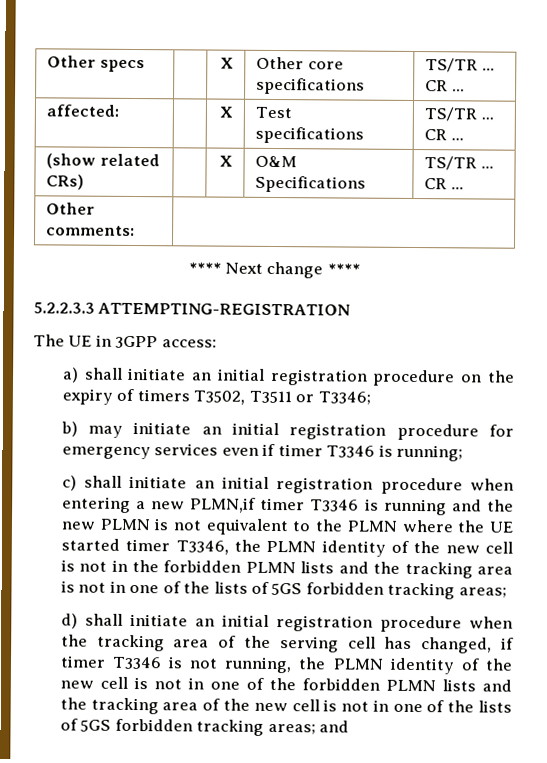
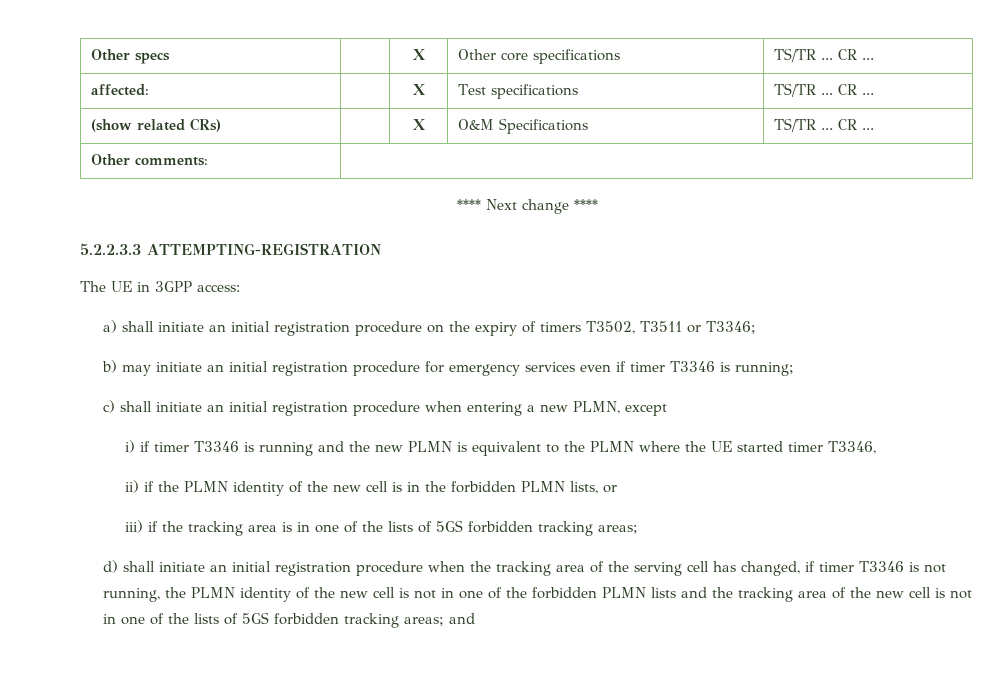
[190,497,257,513] PLMN,if -> [572,401,667,416] [125,440,151,453] PLMN, except // i) if
[172,520,202,531] not -> (468, 447) none
[233,539,514,557] [60,559,108,572] the PLMN identity of the new cell is not -> [125,480,403,496] // ii) if the PLMN identity of the new cell is
[300,561,369,574] lists and -> [570,481,618,494] [125,520,159,533] lists, or // iii) if
[78,582,107,593] not -> (293, 527) none

